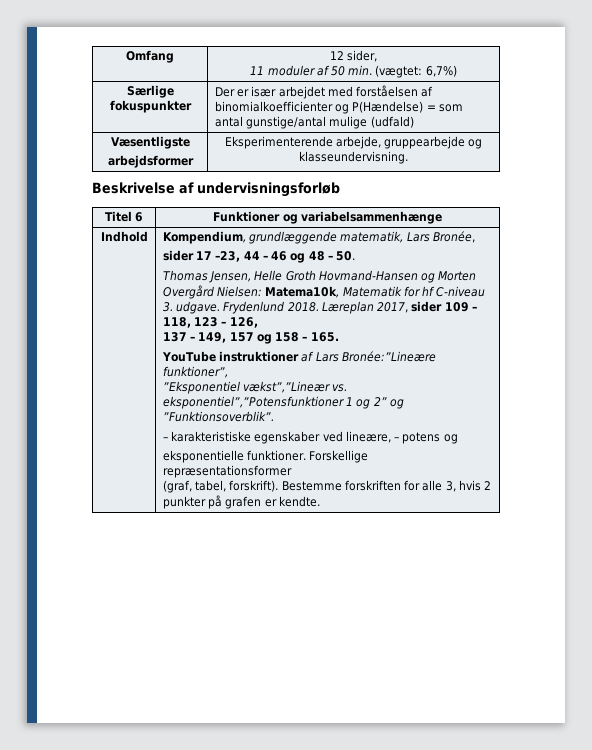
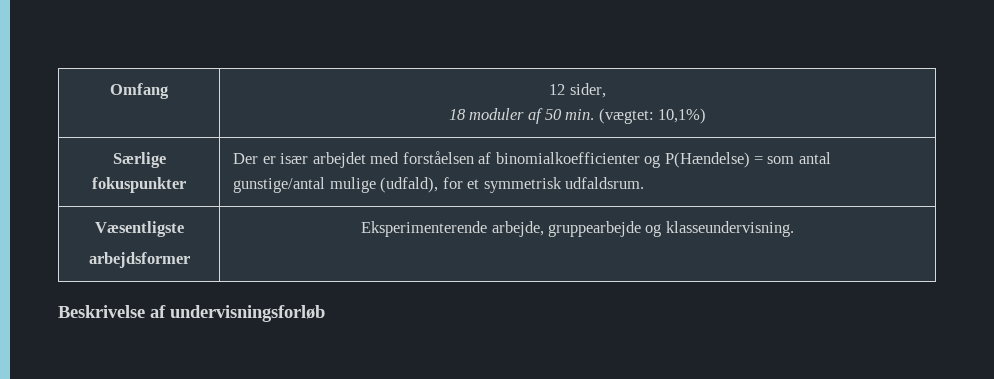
[250,66,265,75] 11 -> [448,109,466,120] 18
[425,65,457,77] 6,7%) -> [658,108,707,124] 10,1%)
[370,116,414,128] (udfald) -> [380,177,645,193] (udfald), for et symmetrisk udfaldsrum.
[104,211,144,222] [213,211,442,224] [100,231,148,242] [162,231,475,244] [162,250,356,263] [162,270,477,283] [162,285,486,299] [162,301,477,314] [162,317,258,328] [162,332,339,344] [161,351,436,362] [162,366,228,378] [162,381,348,394] [162,396,404,409] [162,411,274,422] [162,431,458,444] [162,450,369,463] [162,465,292,478] [162,480,492,493] [162,495,320,509] // Titel 6 | Funktioner og variabelsammenhænge // Indhold | Kompendium, grundlæggende matematik, Lars Bronée, // sider 17 –23, 44 – 46 og 48 – 50. // Thomas Jensen, Helle Groth Hovmand-Hansen og Morten Overgård Nielsen: Matema10k, Matematik for hf C-niveau 3. udgave. Frydenlund 2018. Læreplan 2017, sider 109 – 118, 123 – 126, // 137 – 149, 157 og 158 – 165. // YouTube instruktioner af Lars Bronée:”Lineære funktioner”, // ”Eksponentiel vækst”,”Lineær vs. eksponentiel”,”Potensfunktioner 1 og 2” og ”Funktionsoverblik”. // – karakteristiske egenskaber ved lineære, – potens og // eksponentielle funktioner. Forskellige repræsentationsformer // (graf, tabel, forskrift). Bestemme forskriften for alle 3, hvis 2 punkter på grafen er kendte. -> (325, 313) none

